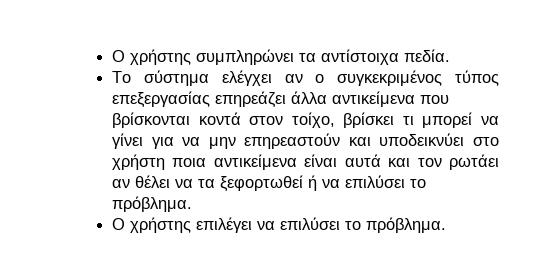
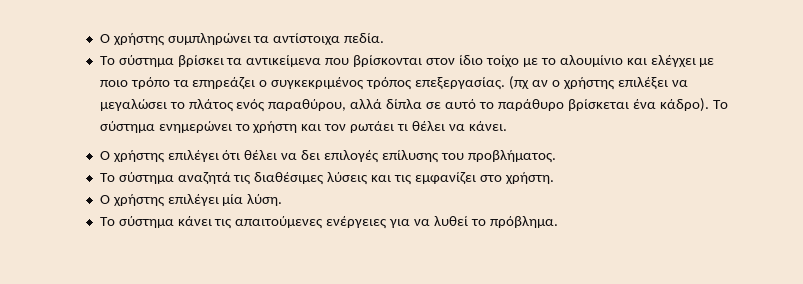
[221,70,499,86] [112,91,450,108] [112,112,499,128] [112,133,499,149] [112,154,381,170] ελέγχει αν ο συγκεκριμένος τύπος επεξεργασίας επηρεάζει άλλα αντικείμενα που βρίσκονται κοντά στον τοίχο, βρίσκει τι μπορεί να γίνει για να μην επηρεαστούν και υποδεικνύει στο χρήστη ποια αντικείμενα είναι αυτά -> [177,55,715,67] [99,76,688,90] [99,98,728,112] [99,121,298,133] βρίσκει τα αντικείμενα που βρίσκονται στον ίδιο τοίχο με το αλουμίνιο και ελέγχει με ποιο τρόπο τα επηρεάζει ο συγκεκριμένος τρόπος επεξεργασίας. (πχ αν ο χρήστης επιλέξει να μεγαλώσει το πλάτος ενός παραθύρου, αλλά δίπλα σε αυτό το παράθυρο βρίσκεται ένα κάδρο). Το σύστημα ενημερώνει το χρήστη
[112,175,427,192] [112,196,193,212] [112,217,341,233] αν θέλει να τα ξεφορτωθεί ή να επιλύσει το πρόβλημα. // Ο χρήστης επιλέγει να επιλύσει -> [397,121,507,131] [99,150,556,163] [99,172,554,185] [99,194,283,207] [99,216,469,229] τι θέλει να κάνει. // Ο χρήστης επιλέγει ότι θέλει να δει επιλογές επίλυσης του προβλήματος. // Το σύστημα αναζητά τις διαθέσιμες λύσεις και τις εμφανίζει στο χρήστη. // Ο χρήστης επιλέγει μία λύση. // Το σύστημα κάνει τις απαιτούμενες ενέργειες για να λυθεί

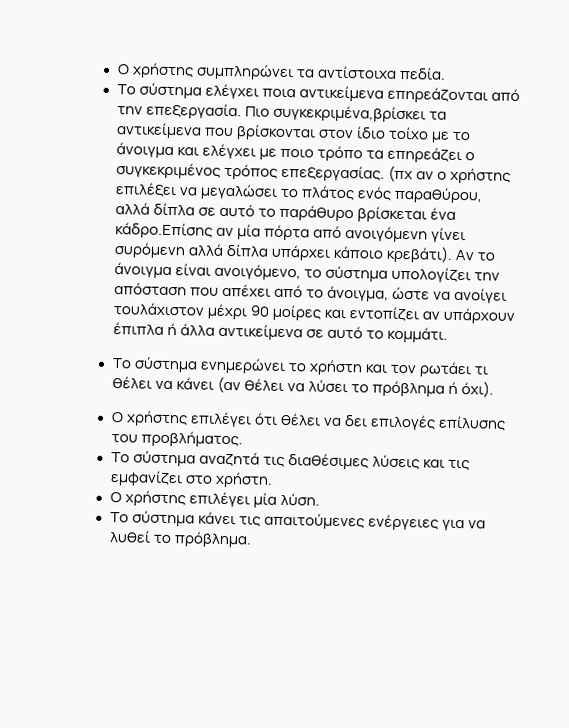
[177,55,224,67] βρίσκει -> [205,83,521,104] [116,102,427,123] ελέγχει ποια αντικείμενα επηρεάζονται από την επεξεργασία. Πιο συγκεκριμένα,βρίσκει
[559,55,623,67] αλουμίνιο -> [115,142,174,159] άνοιγμα
[659,98,709,112] κάδρο). -> [114,222,467,244] [113,242,496,263] [113,262,501,284] [113,282,508,304] [112,302,516,324] [112,322,449,343] κάδρο.Επίσης αν μία πόρτα από ανοιγόμενη γίνει συρόμενη αλλά δίπλα υπάρχει κάποιο κρεβάτι). Αν το άνοιγμα είναι ανοιγόμενο, το σύστημα υπολογίζει την απόσταση που απέχει από το άνοιγμα, ώστε να ανοίγει τουλάχιστον μέχρι 90 μοίρες και εντοπίζει αν υπάρχουν έπιπλα ή άλλα αντικείμενα σε αυτό το κομμάτι. //
[468,121,507,131] κάνει. -> [176,376,495,398] κάνει (αν θέλει να λύσει το πρόβλημα ή όχι).

